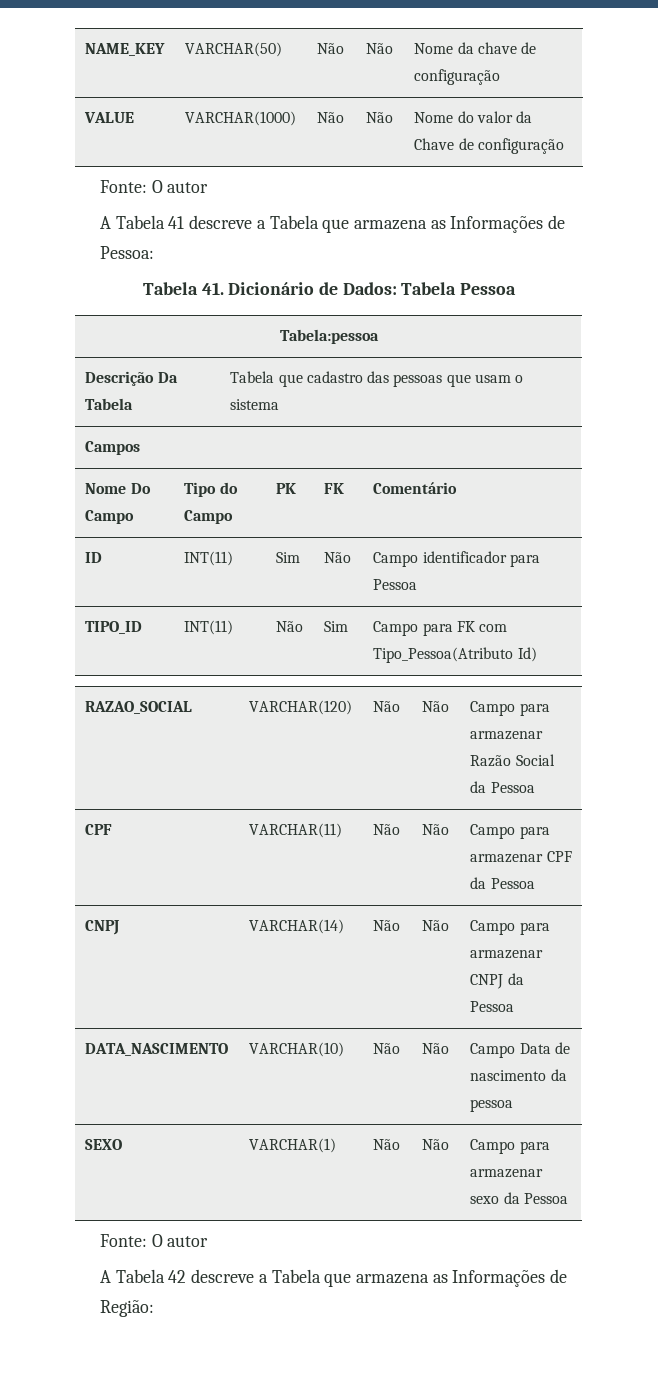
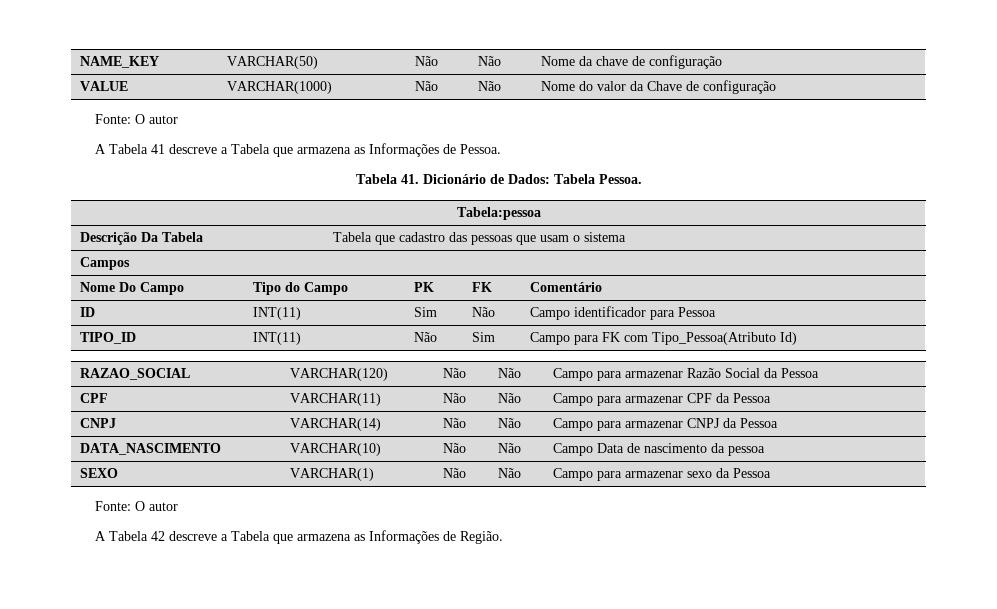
[99,246,154,259] Pessoa: -> [460,144,502,154] Pessoa.
[460,283,517,295] Pessoa -> [598,174,642,184] Pessoa.
[99,1300,154,1317] Região: -> [460,531,504,544] Região.

